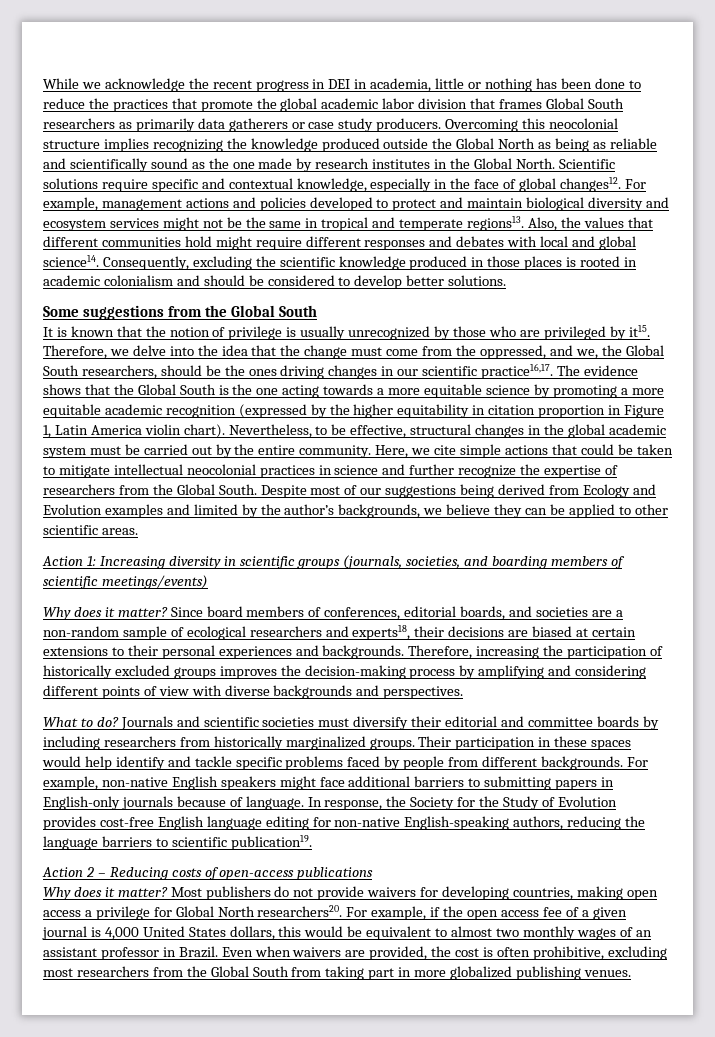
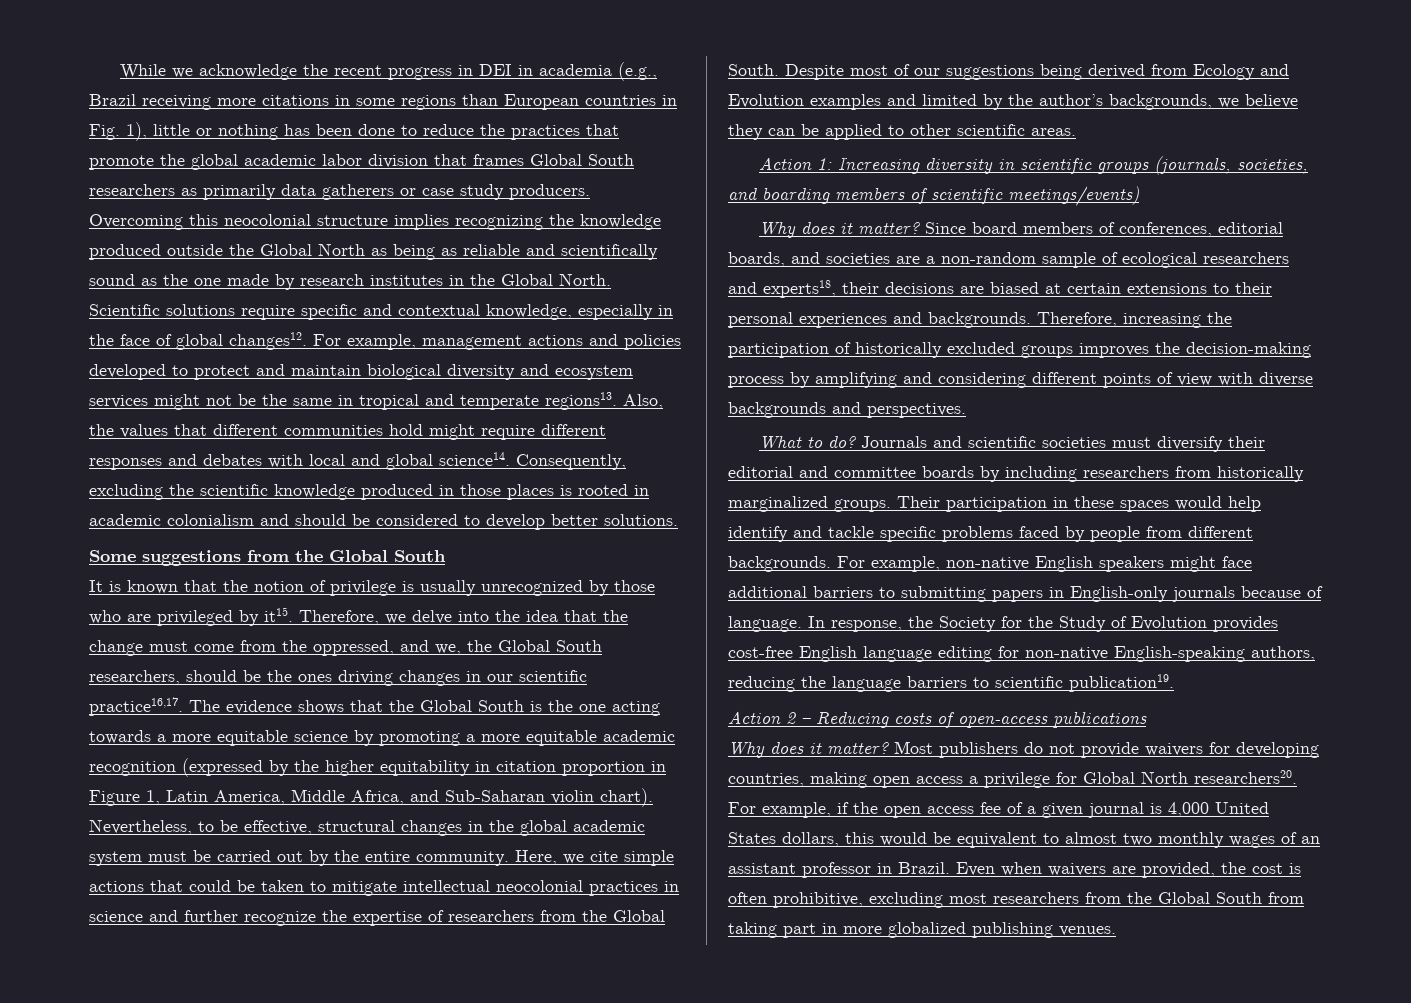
[370,78,432,92] academia, -> [538,62,657,81] [89,94,677,110] [89,122,147,141] academia (e.g., Brazil receiving more citations in some regions than European countries in Fig. 1),
[90,425,142,435] America -> [214,789,545,805] America, Middle Africa, and Sub-Saharan

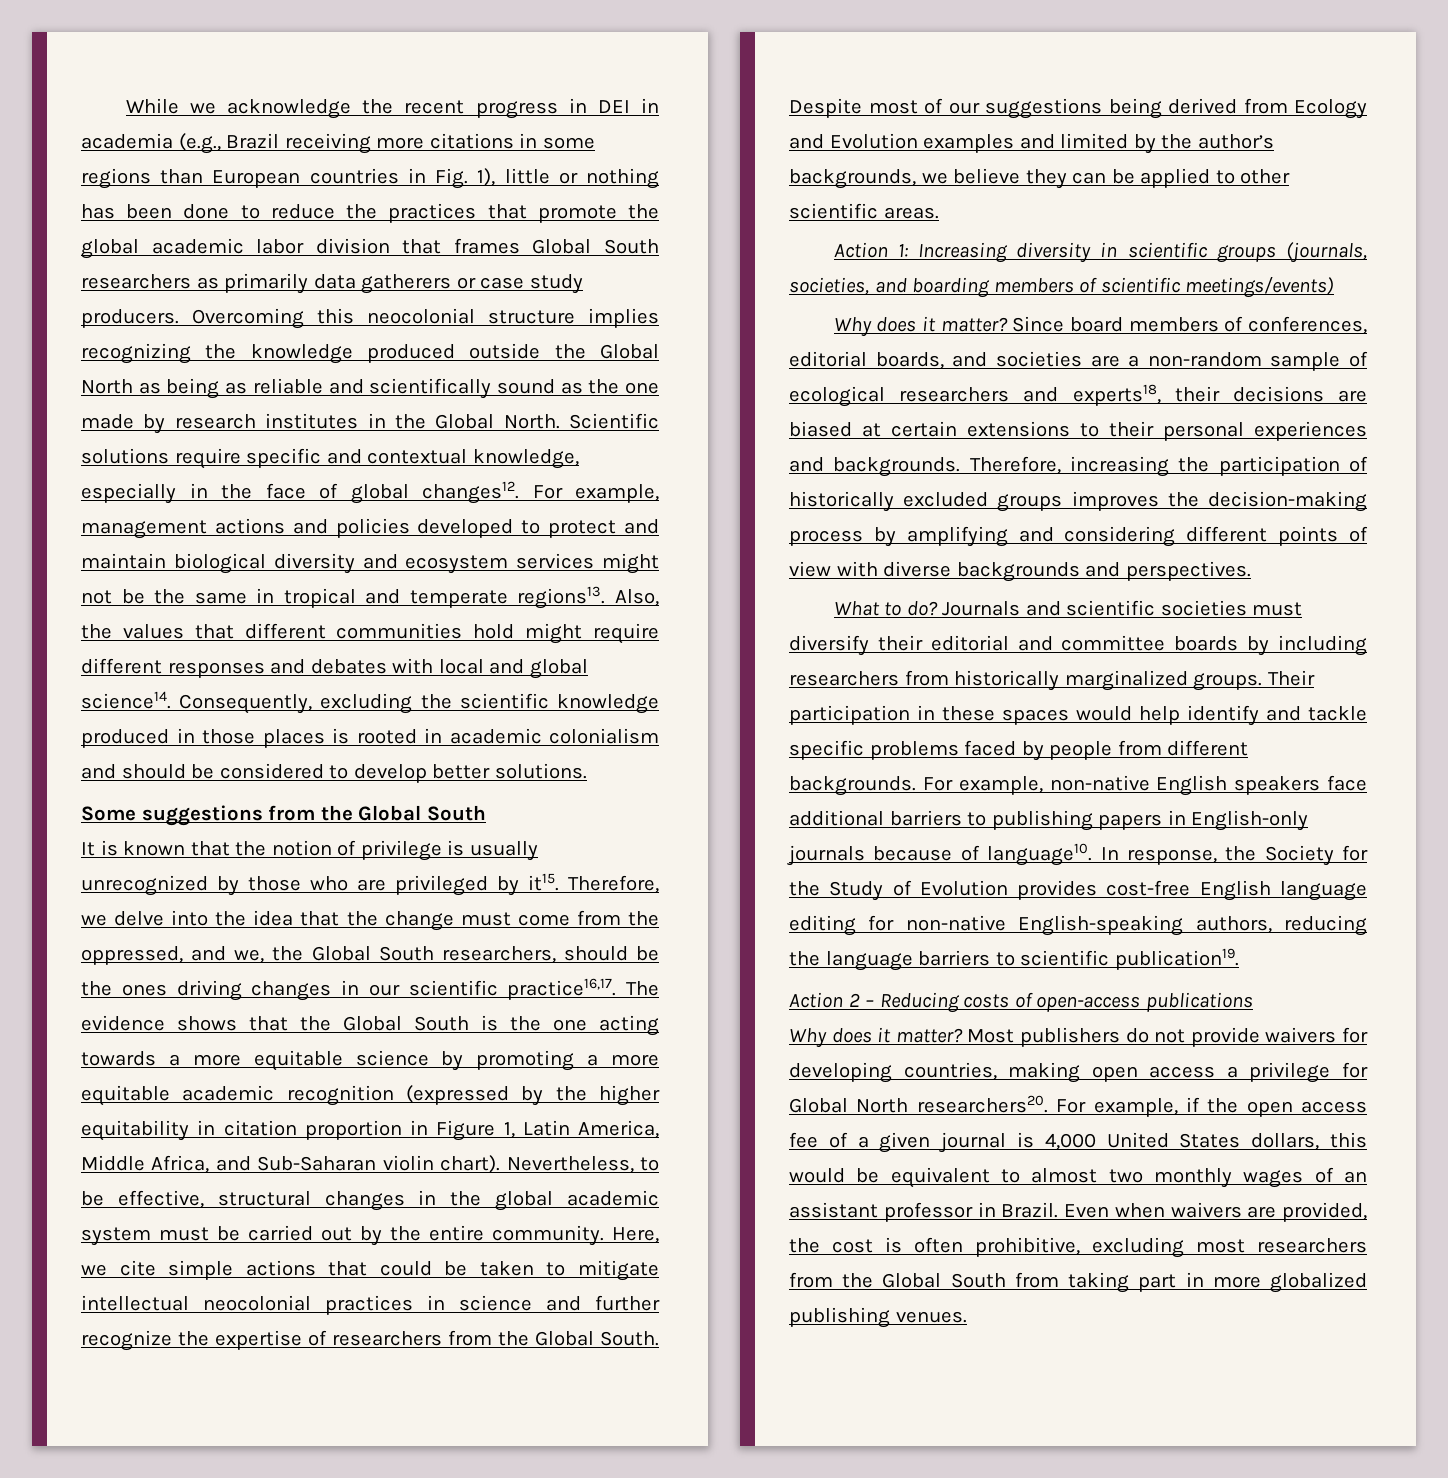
[1170,556,1216,572] might -> (1321, 785) none
[901,586,986,602] submitting -> [991,810,1093,831] publishing
[728,616,802,632] language. -> [987,843,1093,866] language10.

